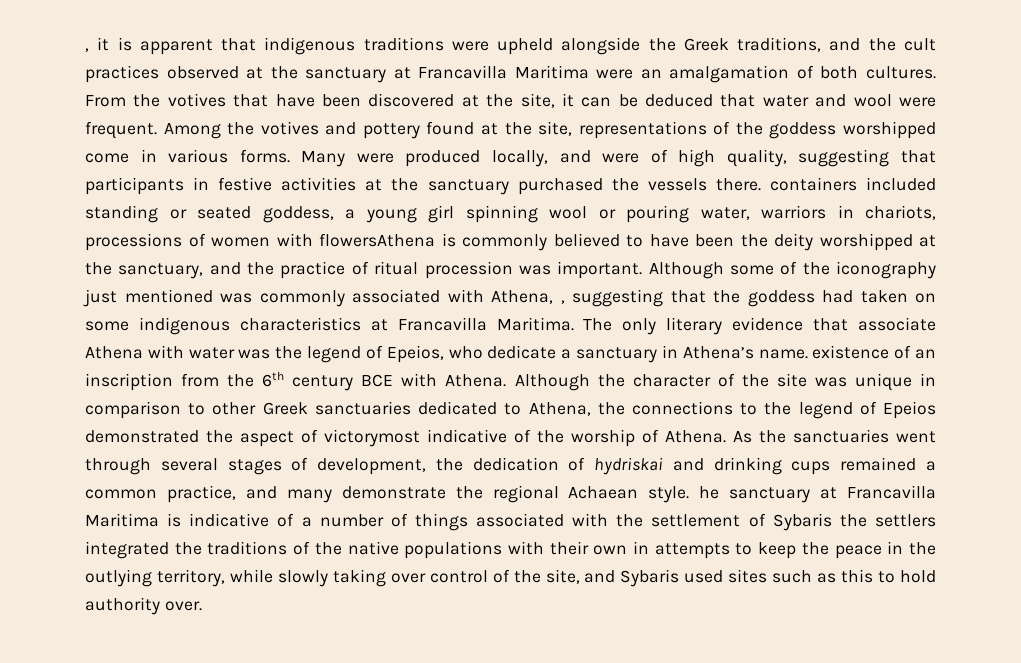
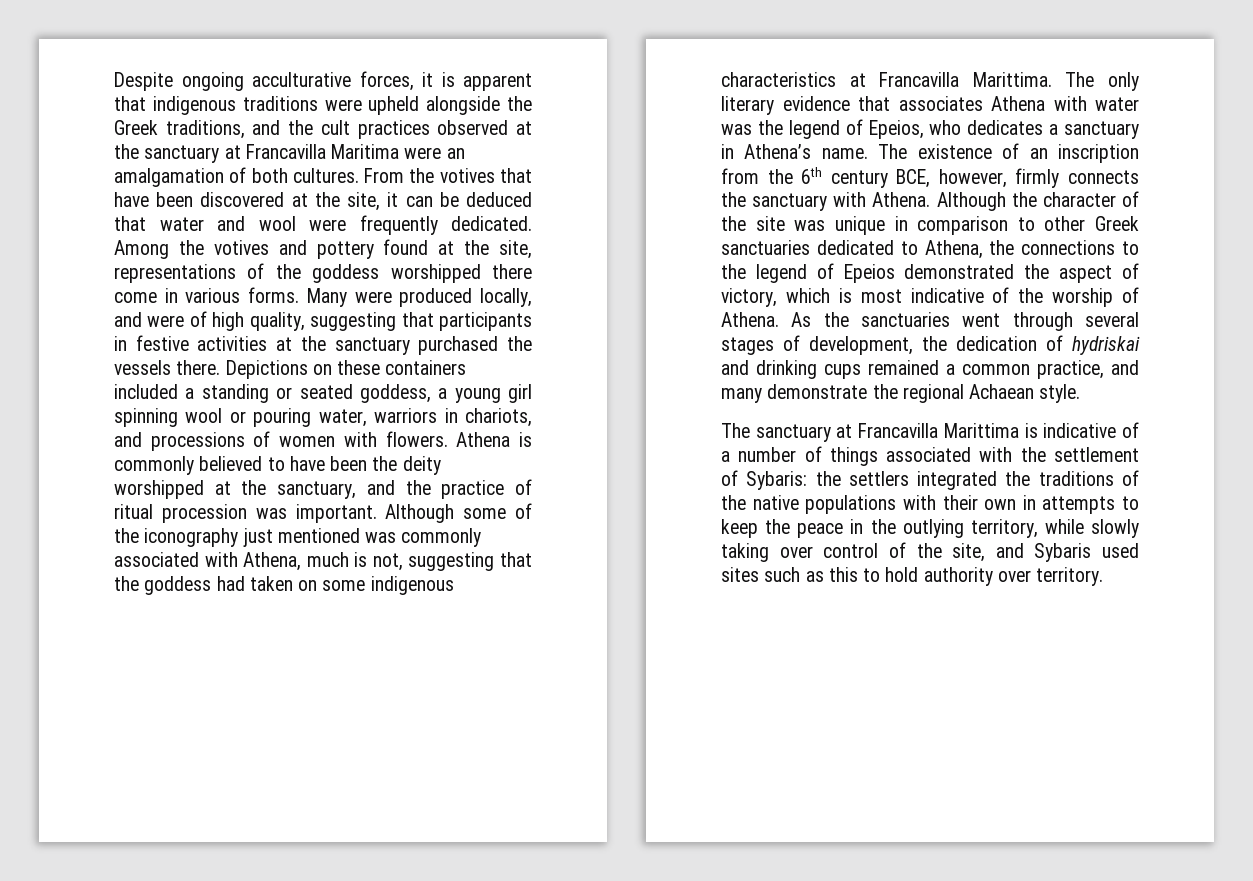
[85,48,89,52] , -> [114,71,414,91] Despite ongoing acculturative forces,
[85,121,157,139] frequent. -> [359,215,532,235] frequently dedicated.
(936, 130) none -> [492,264,532,279] there
(761, 184) none -> [225,360,381,379] Depictions on these
(937, 184) none -> [185,388,195,399] a
(936, 212) none -> [114,432,142,447] and
[319,233,435,247] flowersAthena -> [385,431,511,447] flowers. Athena
[560,300,565,304] , -> [306,552,403,571] much is not,
[496,317,574,331] Maritima. -> [972,72,1052,87] Marittima.
[857,317,936,331] associate -> [898,96,983,111] associates
[487,345,557,359] dedicate -> [967,120,1044,135] dedicates
(808, 354) none -> [878,144,908,159] The
[361,374,394,387] BCE -> [896,168,1139,188] [721,192,828,211] BCE, however, firmly connects the sanctuary
[324,429,420,447] victorymost -> [721,288,902,307] victory, which is most
[699,485,936,503] [85,513,159,527] he sanctuary at Francavilla Maritima -> [721,423,1019,442] // The sanctuary at Francavilla Marittima
[772,513,832,531] Sybaris -> [746,471,808,490] Sybaris:
[164,601,202,611] over. -> [997,567,1104,586] over territory.

